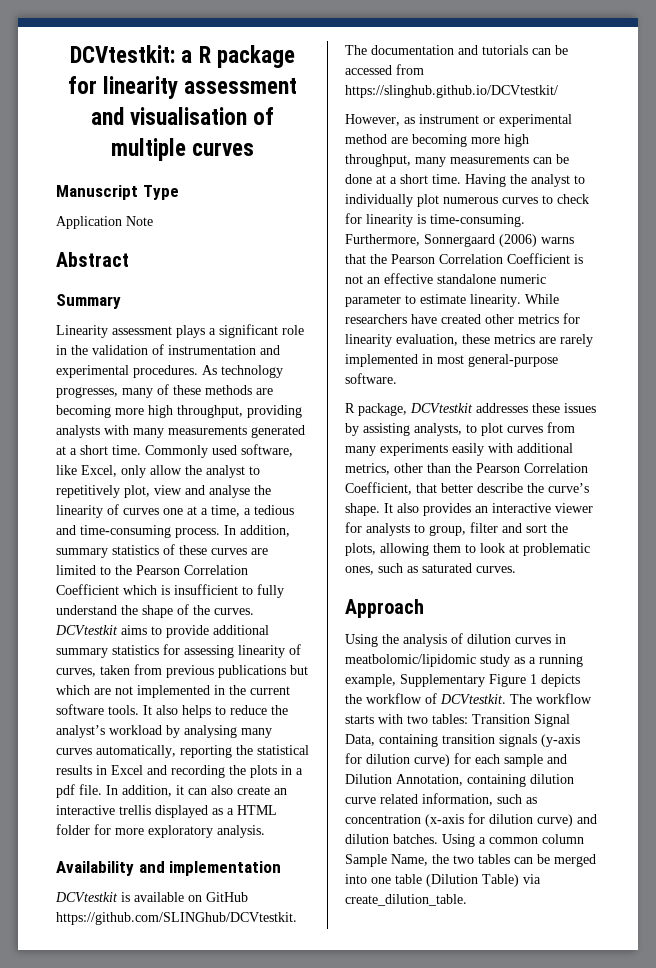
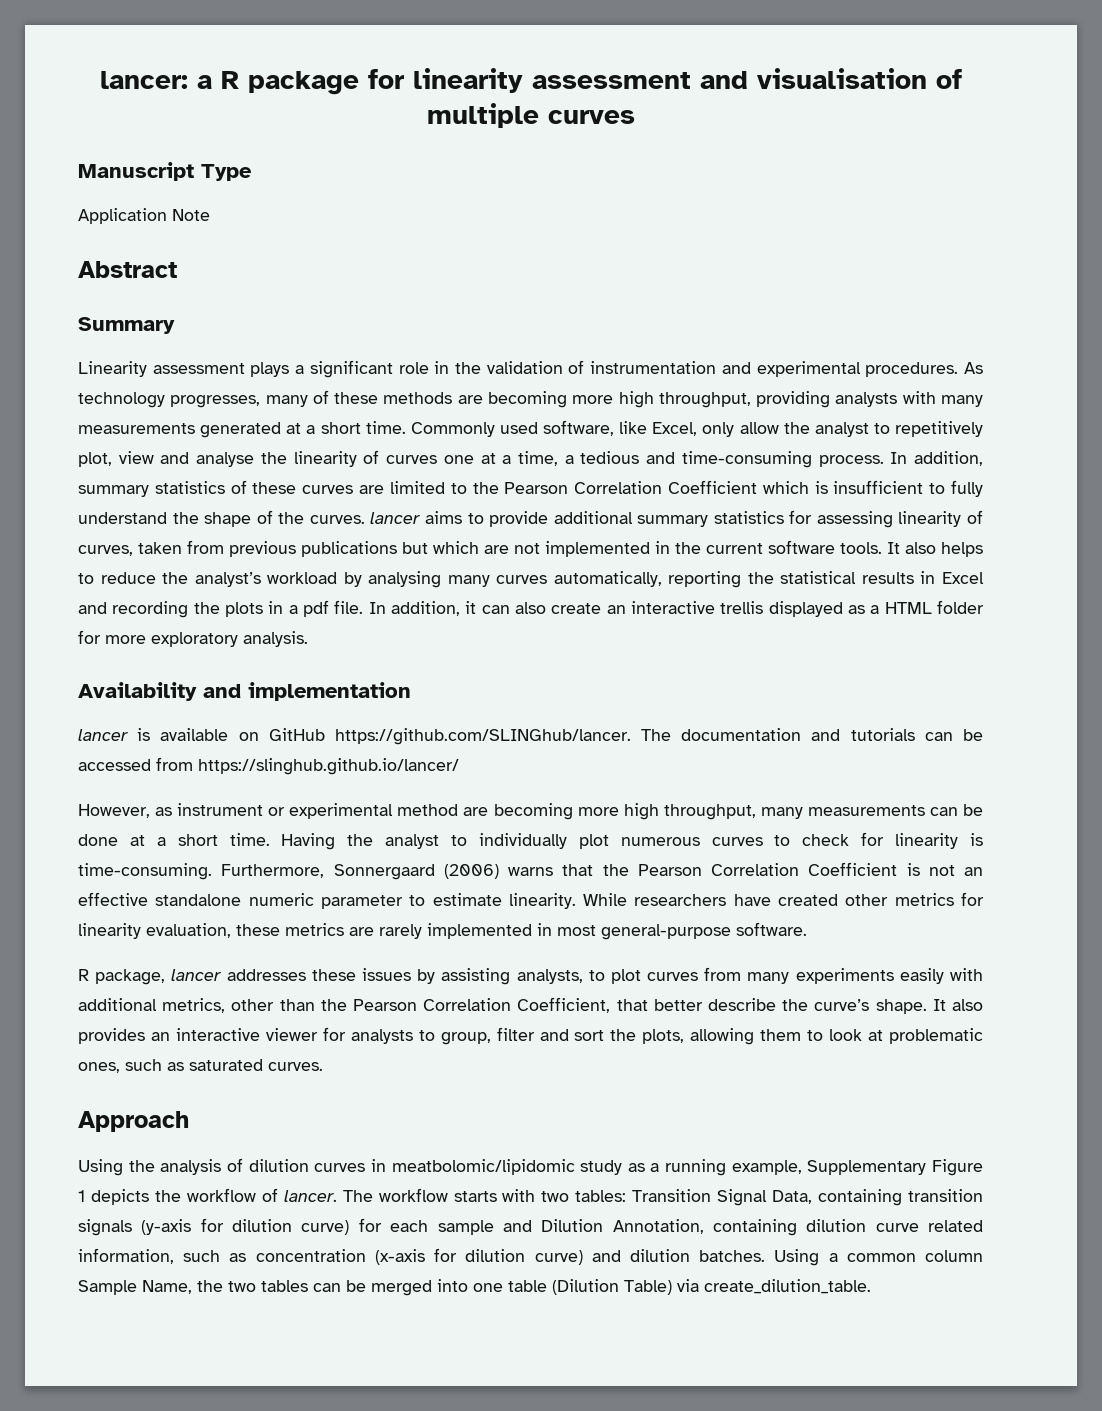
[70,45,176,63] DCVtestkit: -> [99,71,188,89] lancer:
[55,625,118,635] DCVtestkit -> [370,512,421,524] lancer
[55,892,118,902] DCVtestkit -> [78,729,128,741] lancer
[56,912,297,925] https://github.com/SLINGhub/DCVtestkit. -> [334,728,631,745] https://github.com/SLINGhub/lancer.
[345,85,558,98] https://slinghub.github.io/DCVtestkit/ -> [198,758,459,775] https://slinghub.github.io/lancer/
[410,403,473,413] DCVtestkit -> [171,969,222,981] lancer
[440,694,506,704] DCVtestkit. -> [283,1190,337,1202] lancer.

